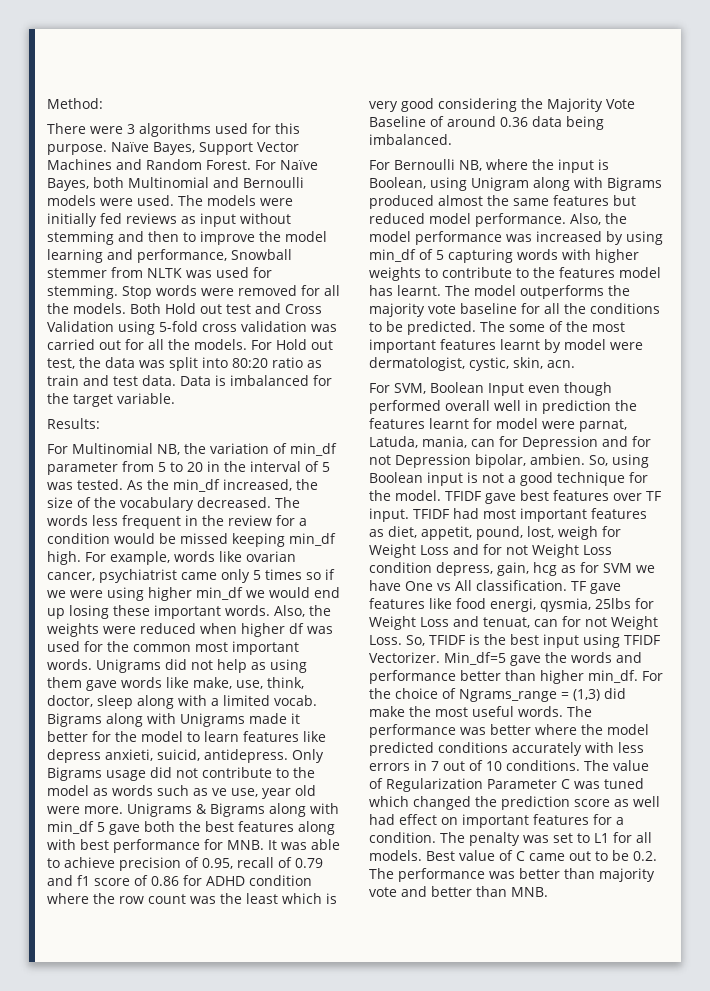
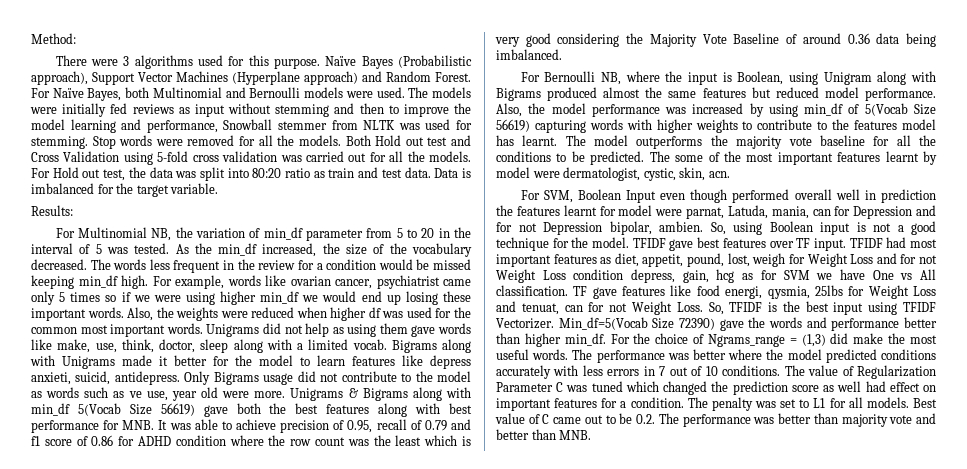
[153,142,195,155] Bayes, -> [361,55,473,69] [31,71,88,85] Bayes (Probabilistic approach),
(112, 164) none -> [232,71,358,85] (Hyperplane approach)
[97,822,105,832] 5 -> [77,403,195,416] 5(Vocab Size 56619)
[436,250,444,260] 5 -> [864,103,936,116] [496,119,530,132] 5(Vocab Size 56619)
[444,652,506,665] Min_df=5 -> [558,317,715,330] Min_df=5(Vocab Size 72390)

